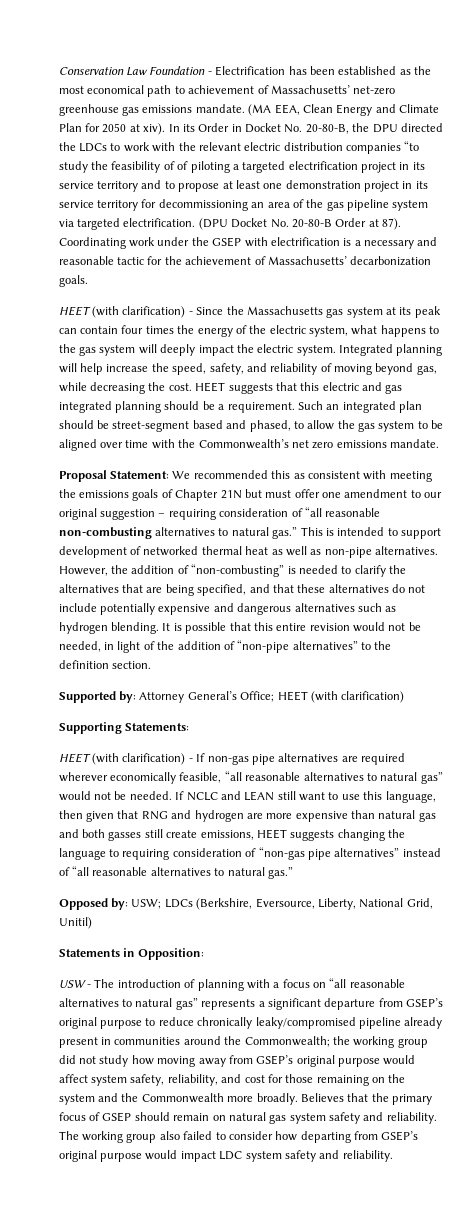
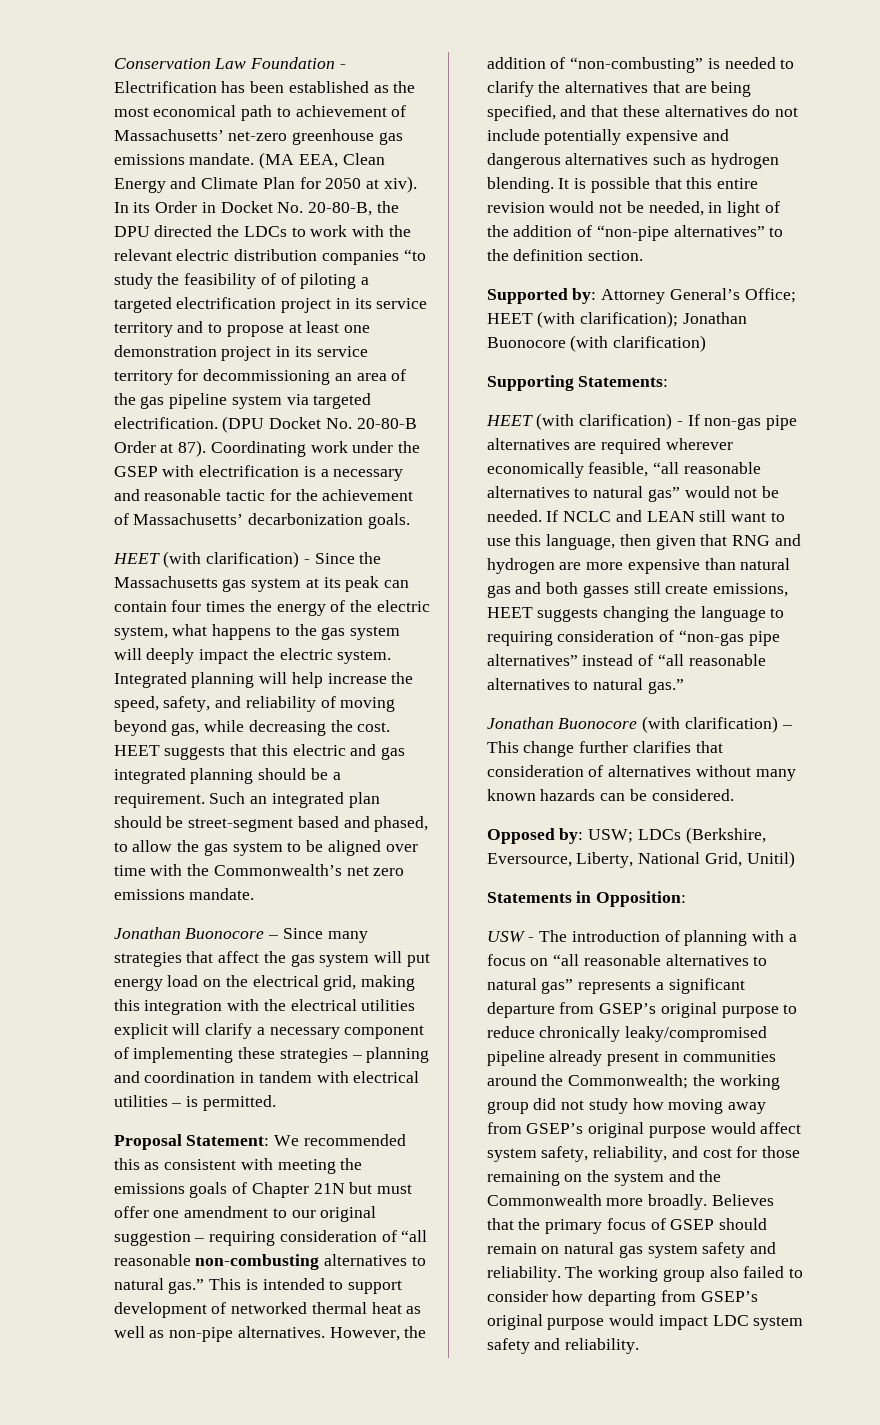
(440, 443) none -> [113,927,368,943] [113,951,430,967] [113,975,416,991] [113,999,416,1015] [113,1023,425,1039] [113,1047,430,1063] [113,1071,420,1083] [113,1095,276,1111] // Jonathan Buonocore – Since many strategies that affect the gas system will put energy load on the electrical grid, making this integration with the electrical utilities explicit will clarify a necessary component of implementing these strategies – planning and coordination in tandem with electrical utilities – is permitted.
(338, 697) none -> [580,311,747,328] [486,335,609,352] clarification); Jonathan Buonocore (with
(293, 873) none -> [486,716,792,733] [486,741,723,757] [486,765,796,781] [486,789,734,801] // Jonathan Buonocore (with clarification) – This change further clarifies that consideration of alternatives without many known hazards can be considered.

